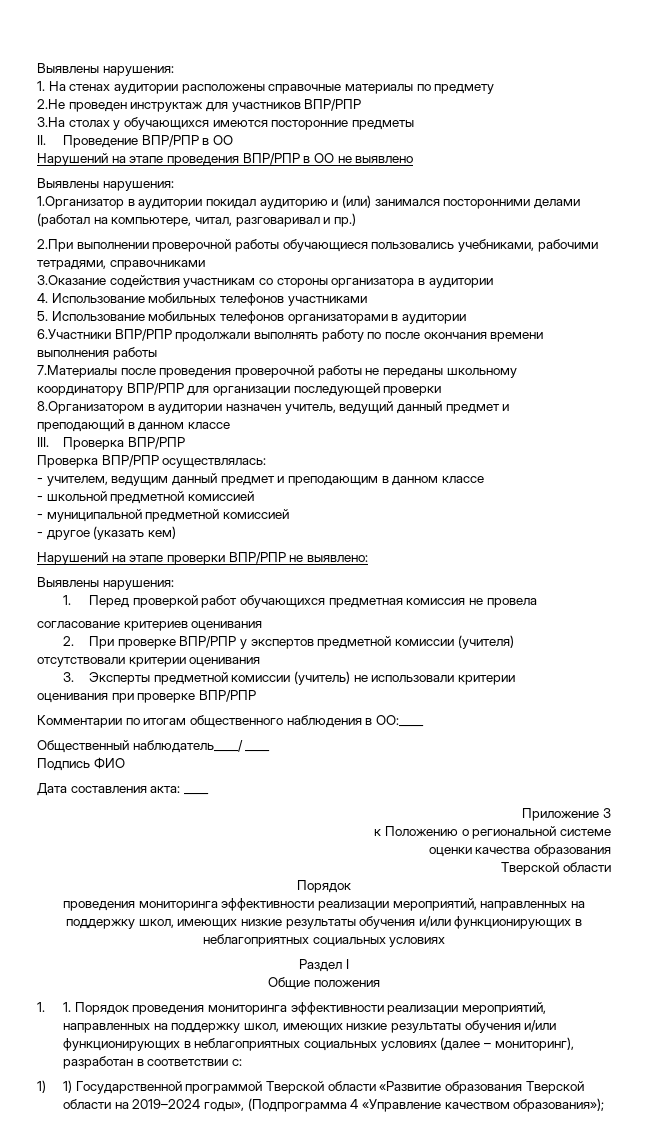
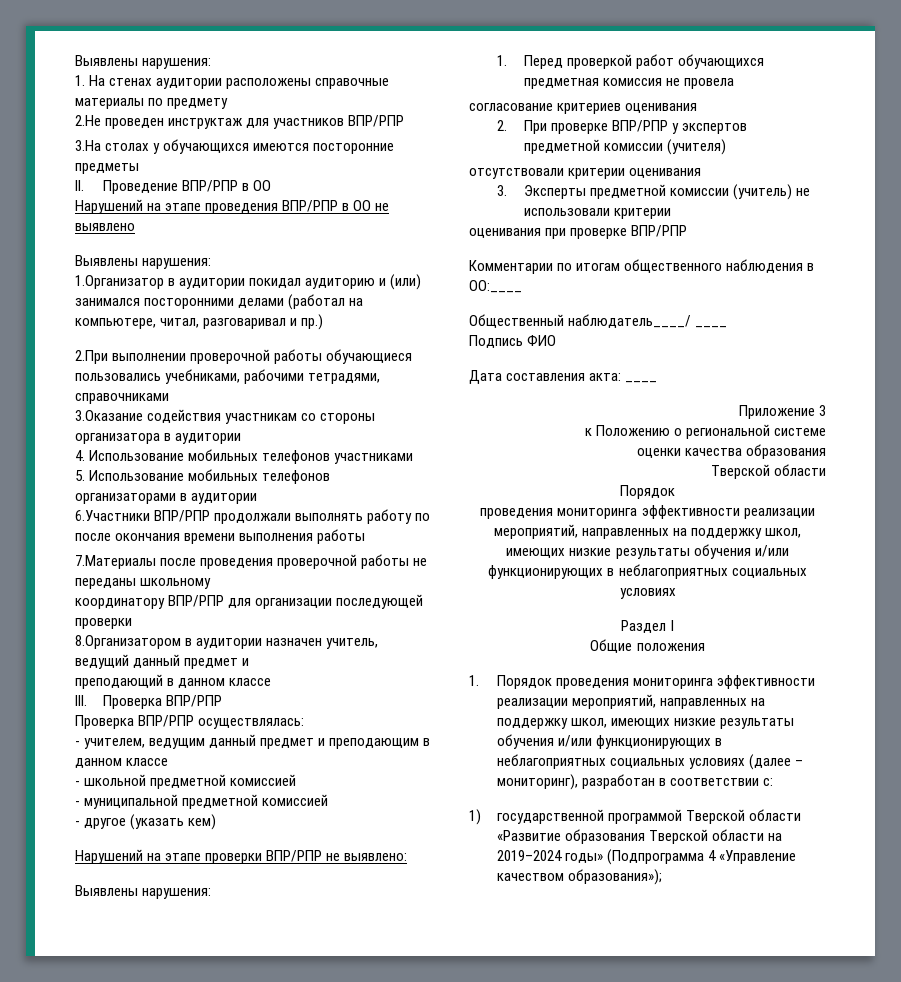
[63,1002,72,1012] 1. -> (479, 680) none
[63,1080,182,1094] 1) Государственной -> [496,809,604,824] государственной
[204,1102,245,1112] годы», -> [564,853,603,863] годы»

